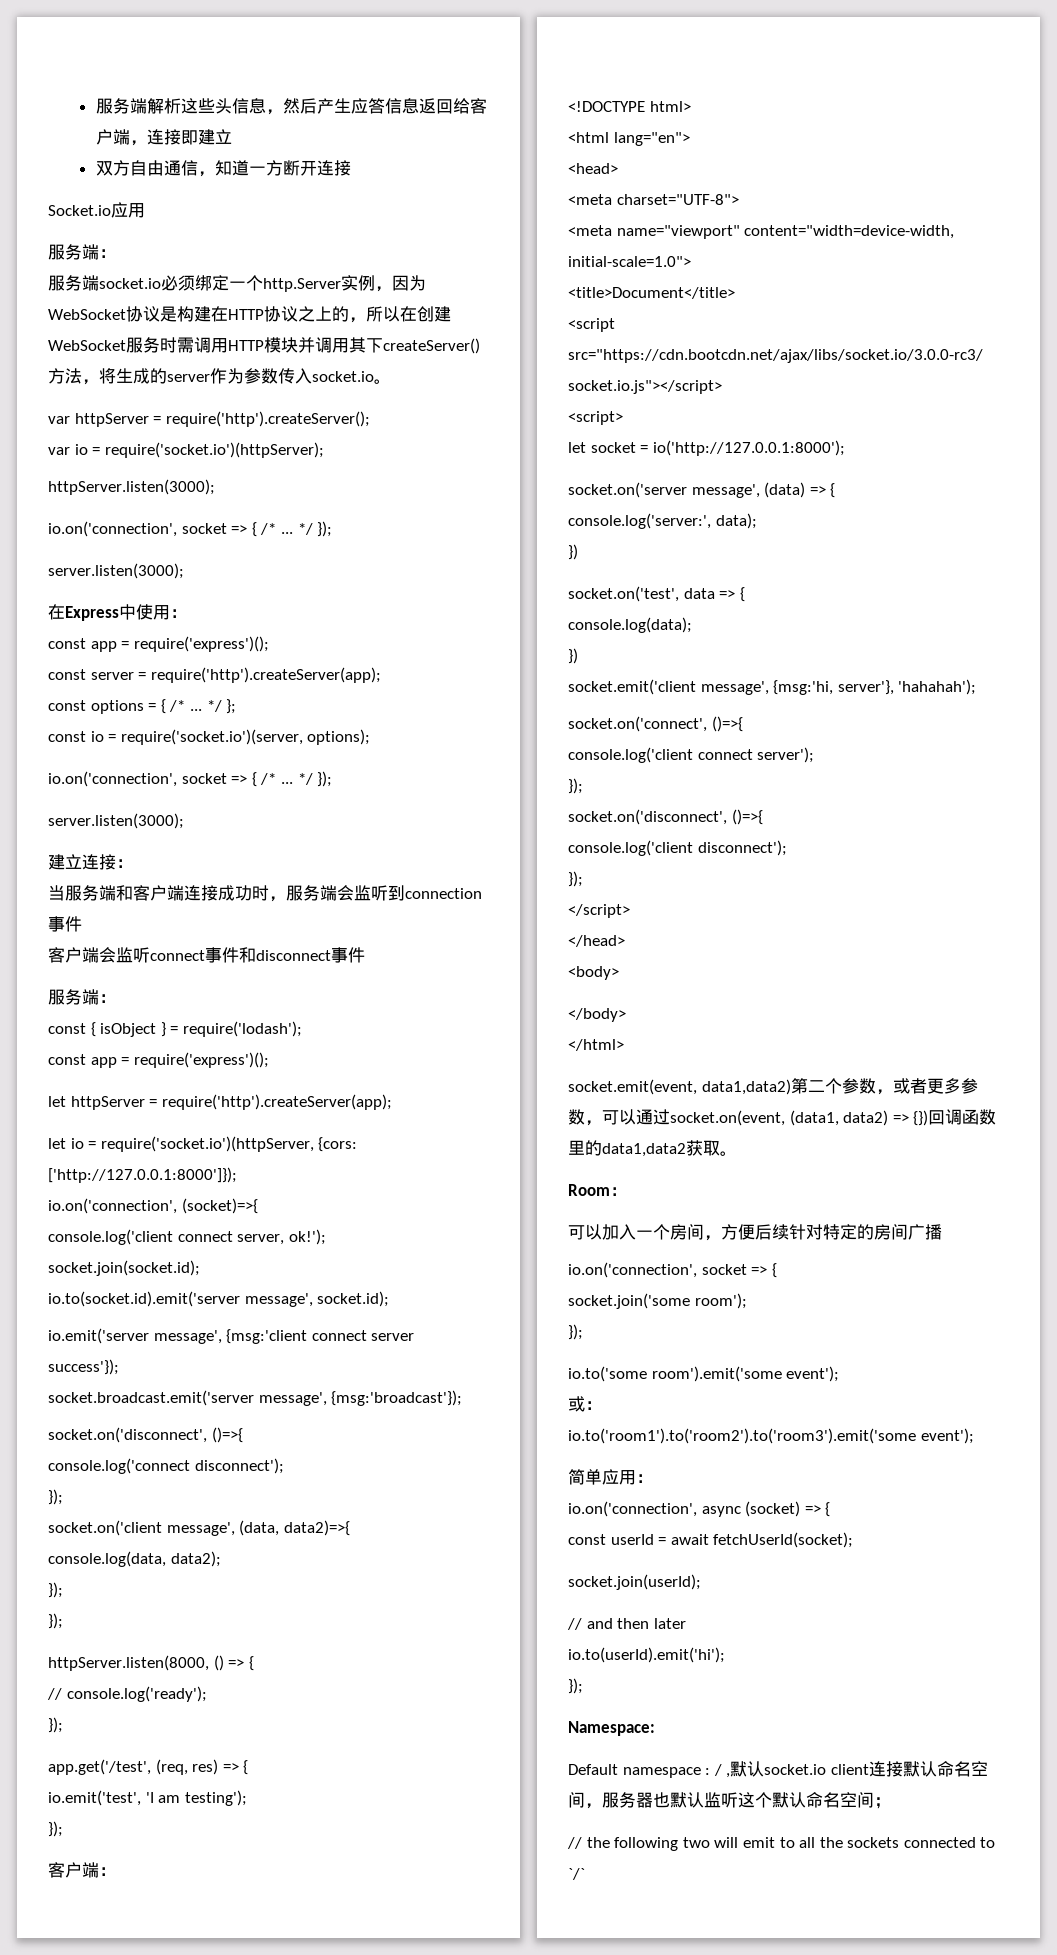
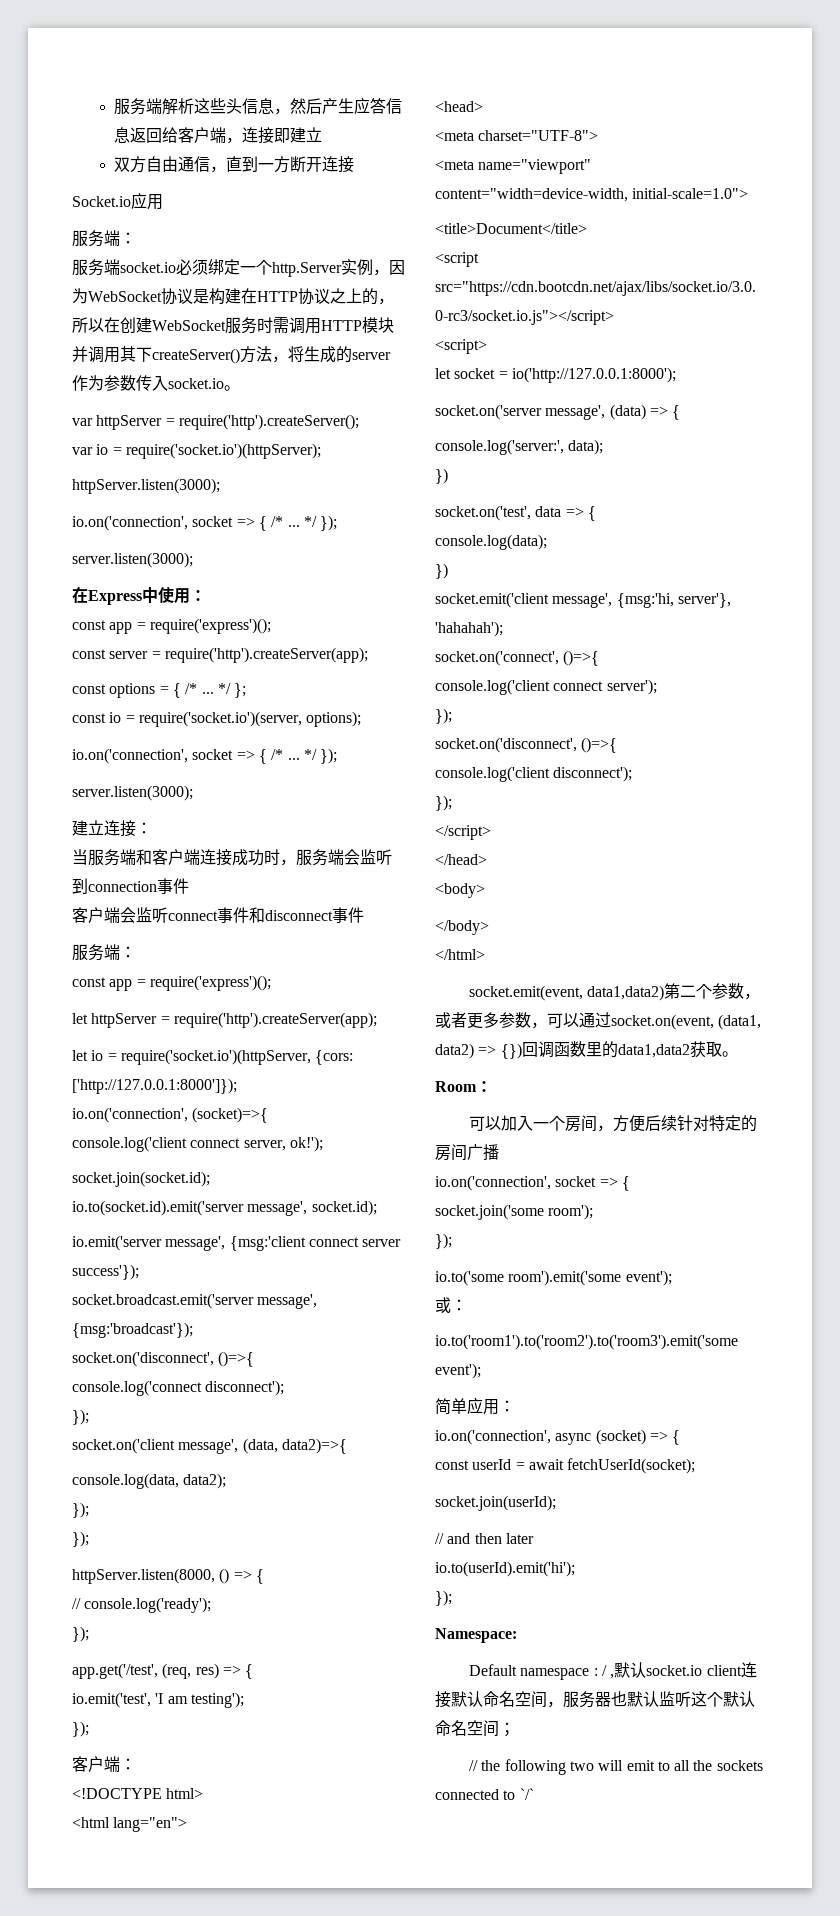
[214,160,249,176] 知道 -> [225,156,258,172] 直到
[48,1021,302,1037] // const { isObject } = require('lodash'); -> (136, 952) none

